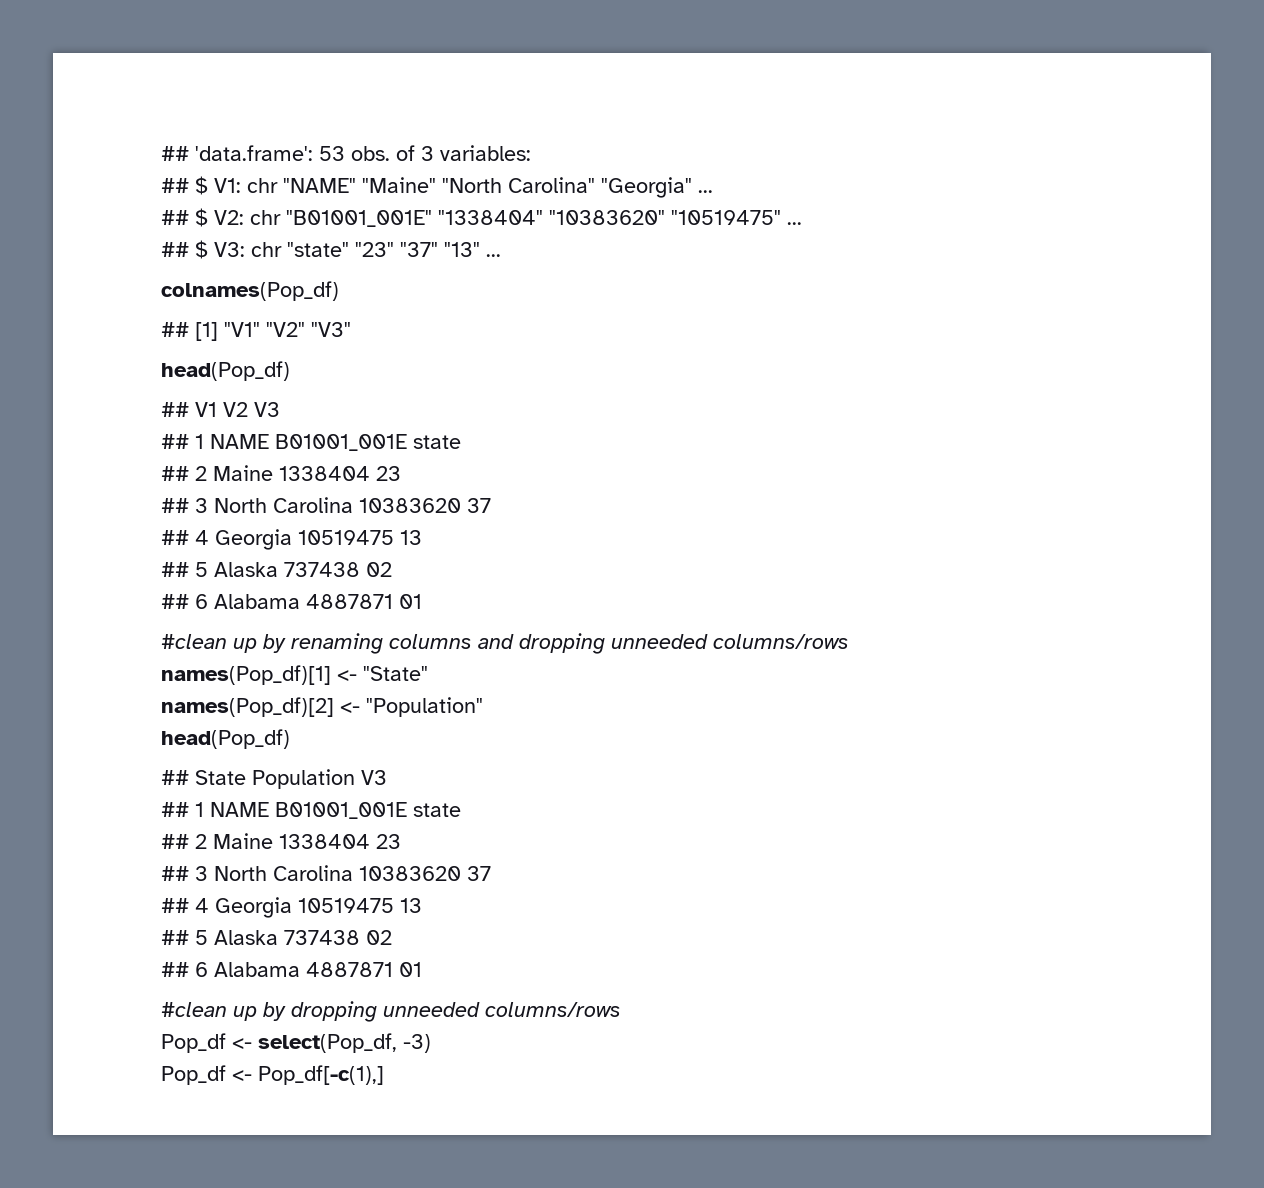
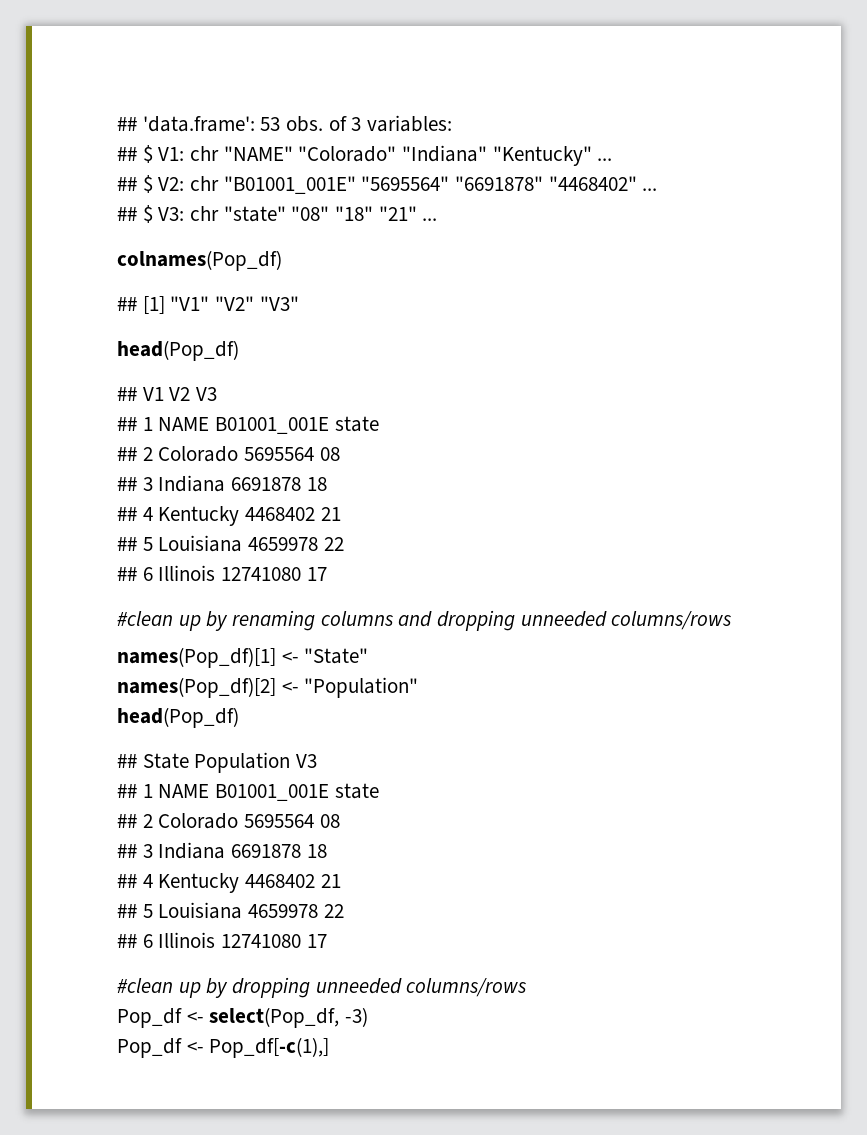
[362,177,692,198] "Maine" "North Carolina" "Georgia" -> [298,145,592,166] "Colorado" "Indiana" "Kentucky"
[438,210,781,225] "1338404" "10383620" "10519475" -> [361,176,637,191] "5695564" "6691878" "4468402"
[355,242,480,257] "23" "37" "13" -> [291,206,417,221] "08" "18" "21"
[213,465,401,481] [161,497,491,513] [161,529,422,550] [161,562,392,577] [161,594,422,609] Maine 1338404 23 // ## 3 North Carolina 10383620 37 // ## 4 Georgia 10519475 13 // ## 5 Alaska 737438 02 // ## 6 Alabama 4887871 01 -> [158,446,340,462] [117,475,327,492] [117,506,341,526] [117,535,344,552] [117,565,327,581] Colorado 5695564 08 // ## 3 Indiana 6691878 18 // ## 4 Kentucky 4468402 21 // ## 5 Louisiana 4659978 22 // ## 6 Illinois 12741080 17
[213,833,401,849] [161,865,491,881] [161,897,422,918] [161,930,392,945] [161,962,422,977] Maine 1338404 23 // ## 3 North Carolina 10383620 37 // ## 4 Georgia 10519475 13 // ## 5 Alaska 737438 02 // ## 6 Alabama 4887871 01 -> [158,813,340,829] [117,842,327,859] [117,873,341,893] [117,902,344,919] [117,932,327,948] Colorado 5695564 08 // ## 3 Indiana 6691878 18 // ## 4 Kentucky 4468402 21 // ## 5 Louisiana 4659978 22 // ## 6 Illinois 12741080 17

